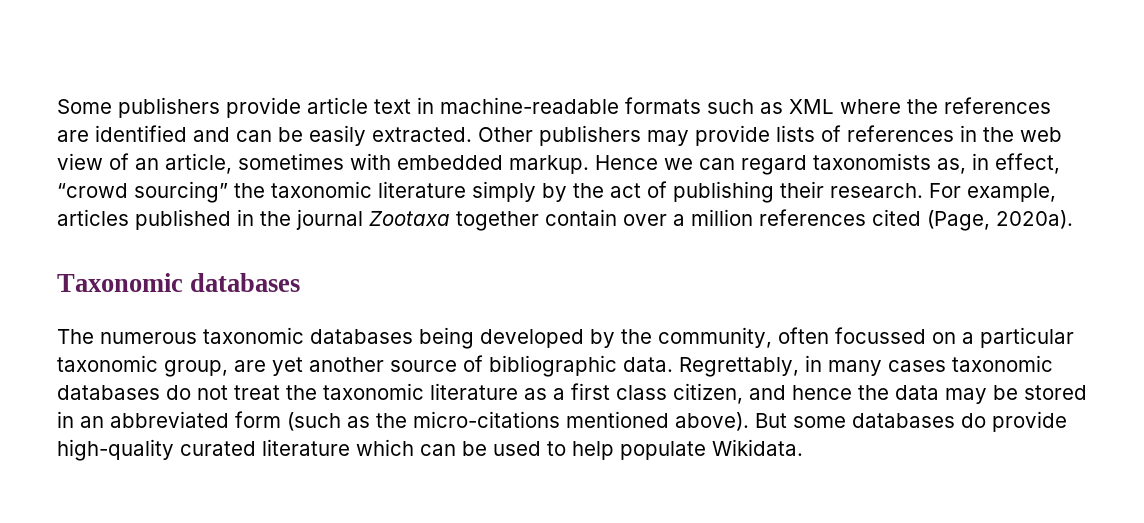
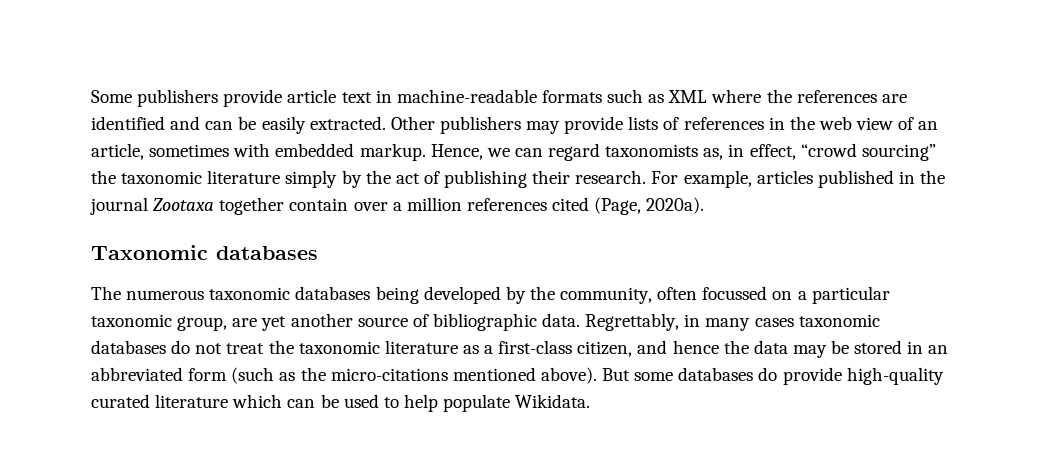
[595,155,658,170] Hence -> [430,144,483,160] Hence,
[571,383,667,400] first class -> [498,340,573,354] first-class

